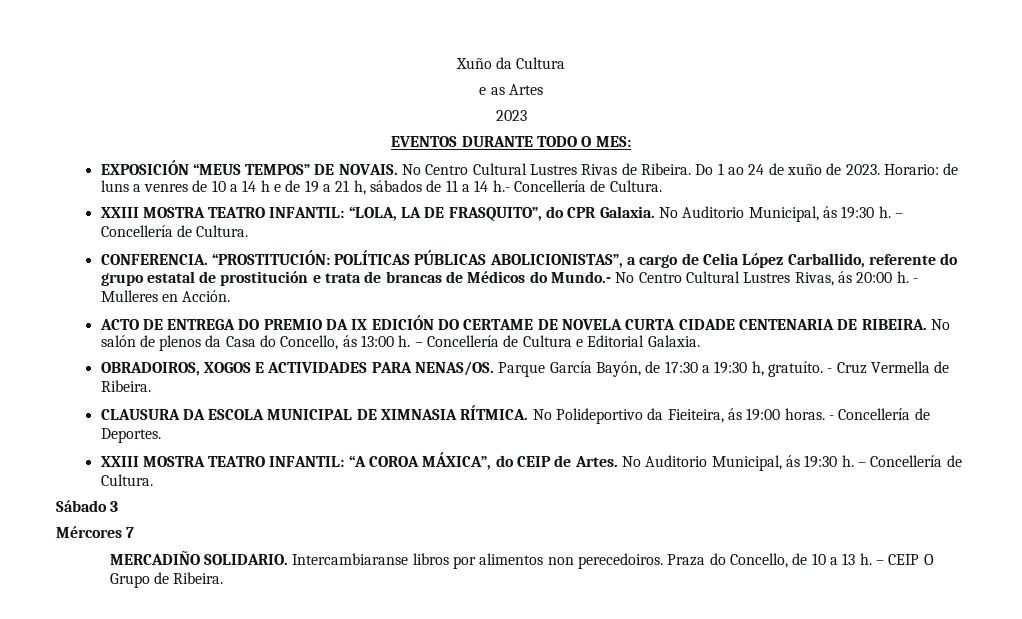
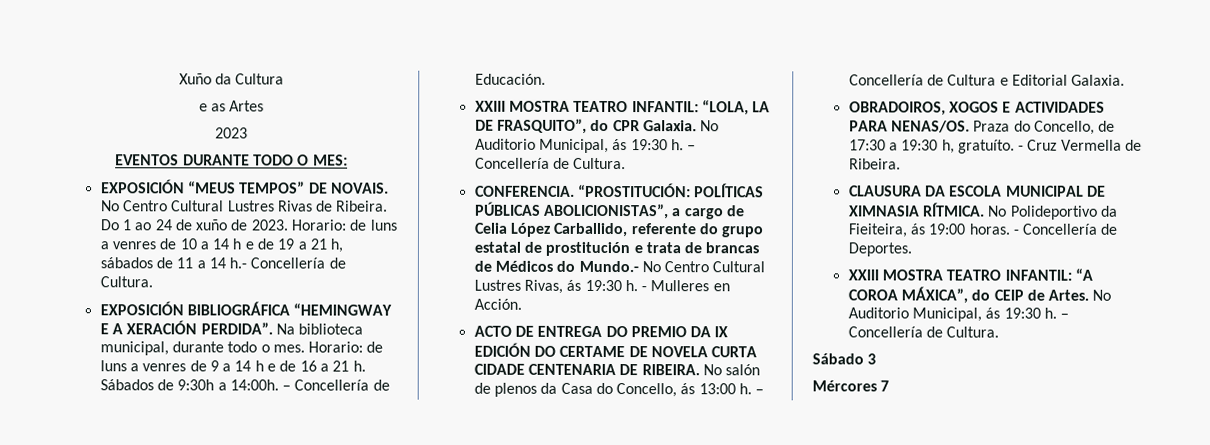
(662, 186) none -> [99,301,393,316] [99,320,364,335] [99,341,384,356] [99,360,366,372] [99,379,390,391] [474,73,546,85] // EXPOSICIÓN BIBLIOGRÁFICA “HEMINGWAY E A XERACIÓN PERDIDA”. Na biblioteca municipal, durante todo o mes. Horario: de luns a venres de 9 a 14 h e de 16 a 21 h. Sábados de 9:30h a 14:00h. – Concellería de Educación.
[856,272,893,283] 20:00 -> [584,279,622,292] 19:30
[498,361,642,377] Parque García Bayón, -> [973,120,1095,135] Praza do Concello,
[109,551,934,569] [109,572,224,588] // MERCADIÑO SOLIDARIO. Intercambiaranse libros por alimentos non perecedoiros. Praza do Concello, de 10 a 13 h. – CEIP O Grupo de Ribeira. -> (890, 386) none

